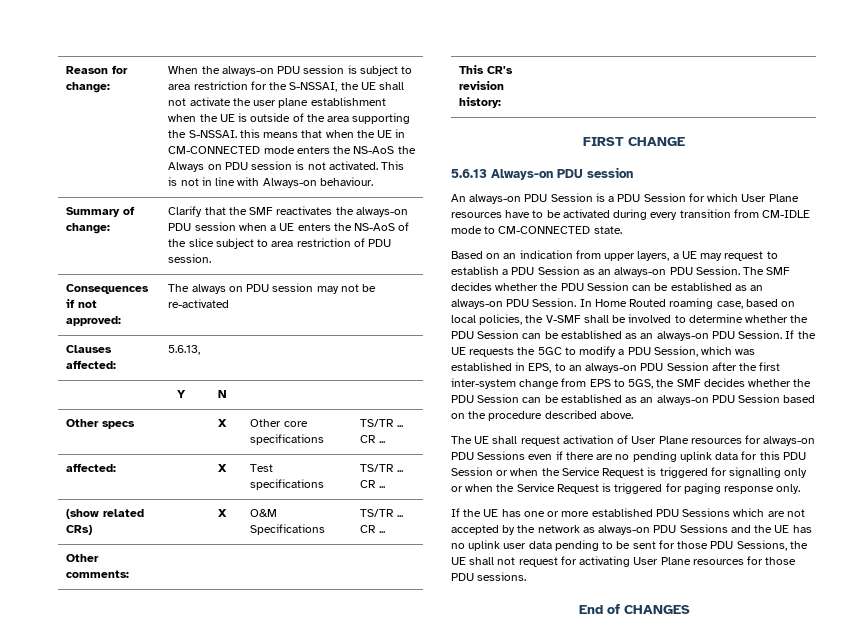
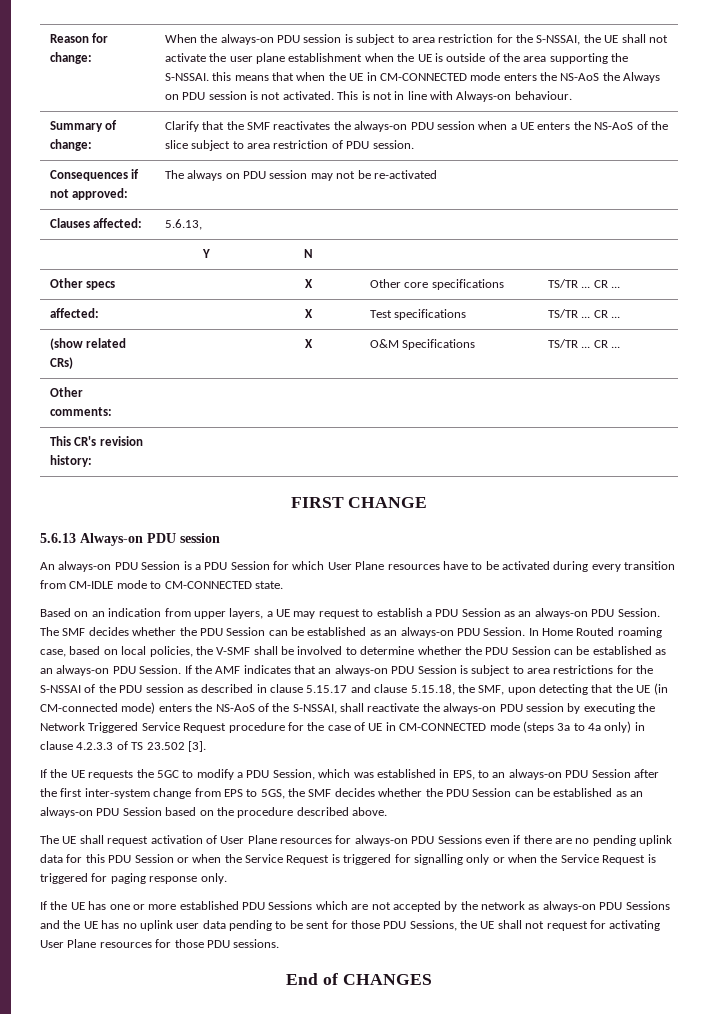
(816, 335) none -> [215,665,654,676] [40,683,668,695] [40,702,655,714] [40,721,645,733] [40,741,206,752] [40,769,68,778] AMF indicates that an always-on PDU Session is subject to area restrictions for the S-NSSAI of the PDU session as described in clause 5.15.17 and clause 5.15.18, the SMF, upon detecting that the UE (in CM-connected mode) enters the NS-AoS of the S-NSSAI, shall reactivate the always-on PDU session by executing the Network Triggered Service Request procedure for the case of UE in CM-CONNECTED mode (steps 3a to 4a only) in clause 4.2.3.3 of TS 23.502 [3]. // If the

